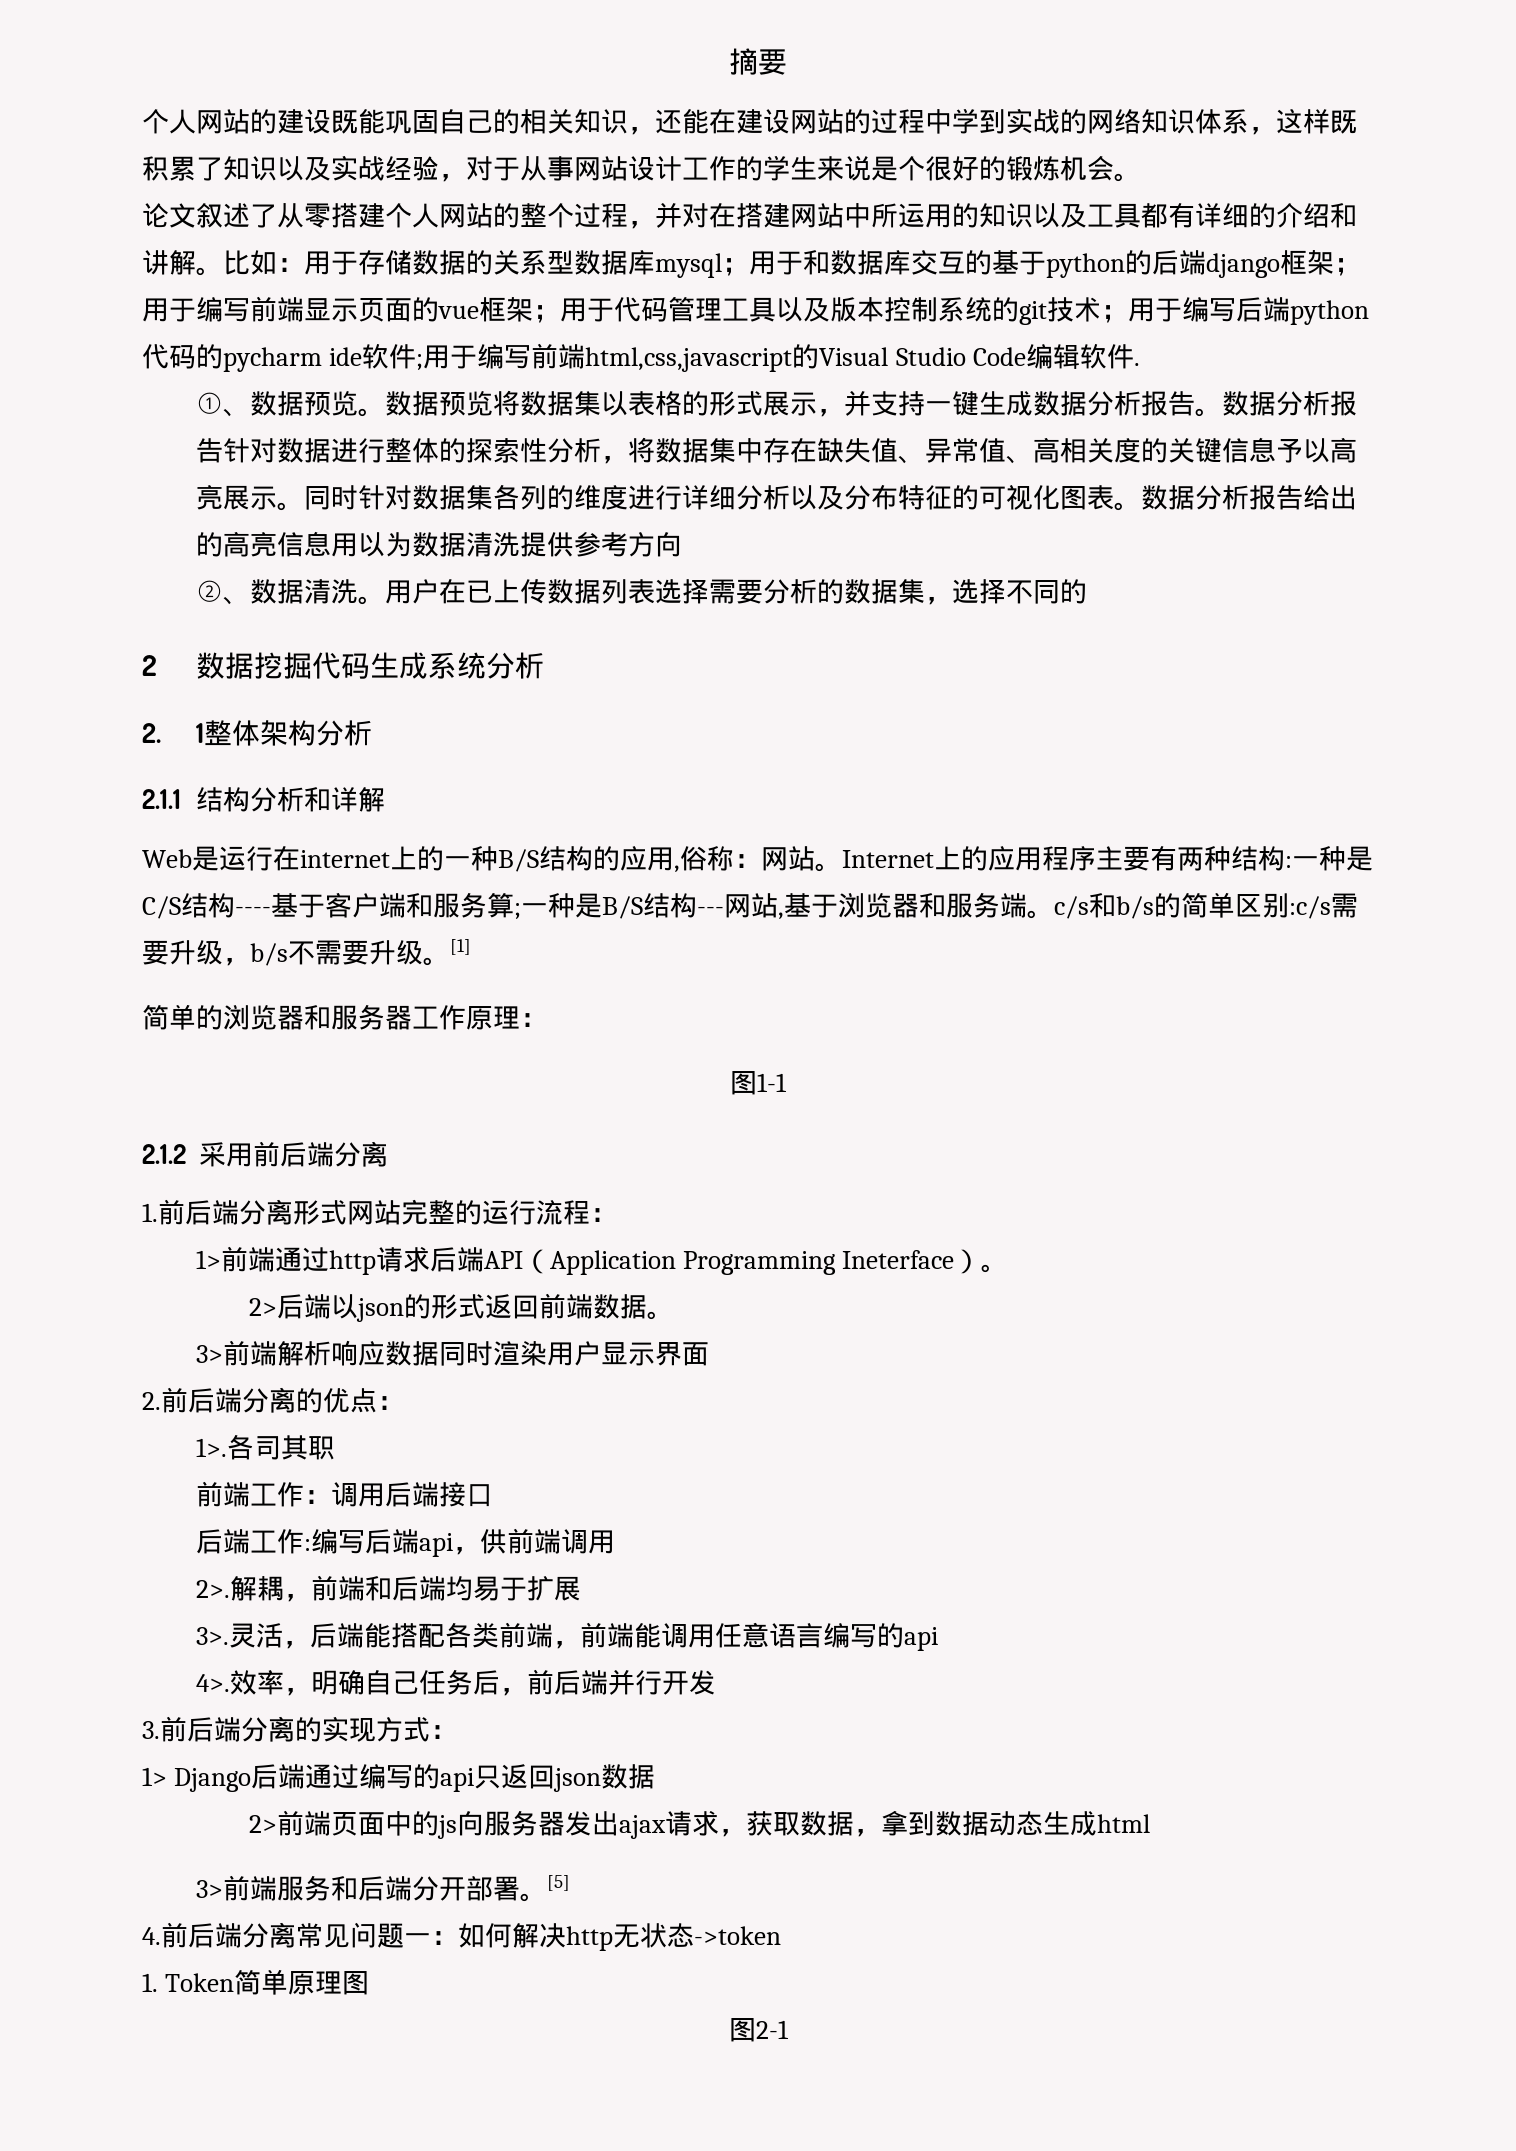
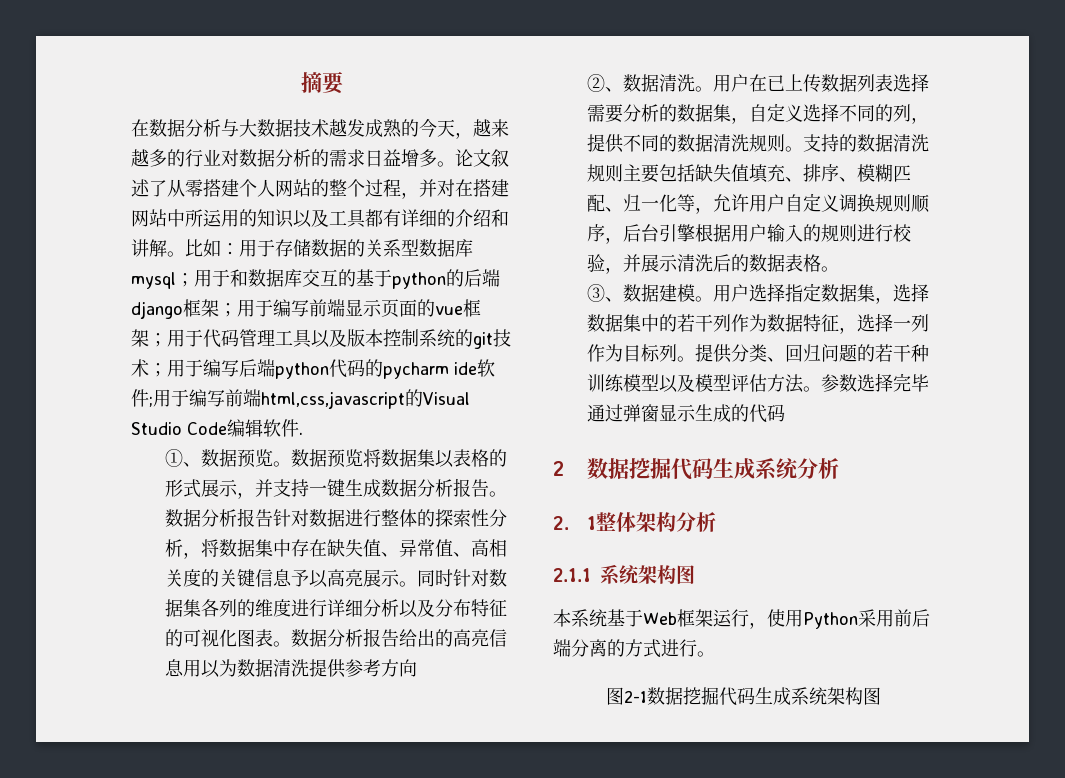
[142,108,1357,135] [142,155,1141,182] 个人网站的建设既能巩固自己的相关知识，还能在建设网站的过程中学到实战的网络知识体系，这样既积累了知识以及实战经验，对于从事网站设计工作的学生来说是个很好的锻炼机会。 // -> [131,119,509,139] [131,149,455,167] 在数据分析与大数据技术越发成熟的今天，越来越多的行业对数据分析的需求日益增多。
(952, 600) none -> [749,103,804,122] 自定义
(1087, 591) none -> [893,104,930,124] [587,134,930,153] [587,164,912,183] [587,193,931,214] [587,224,913,244] [587,254,840,274] [587,283,930,304] [587,313,930,334] [587,344,930,363] [587,373,930,393] [587,404,786,423] 列，提供不同的数据清洗规则。支持的数据清洗规则主要包括缺失值填充、排序、模糊匹配、归一化等，允许用户自定义调换规则顺序，后台引擎根据用户输入的规则进行校验，并展示清洗后的数据表格。 // ③、数据建模。用户选择指定数据集，选择数据集中的若干列作为数据特征，选择一列作为目标列。提供分类、回归问题的若干种训练模型以及模型评估方法。参数选择完毕通过弹窗显示生成的代码
[195,787,385,812] [142,846,1373,873] [142,892,1358,920] [142,940,450,966] [450,939,471,955] [142,1004,547,1030] [730,1071,787,1095] [142,1141,389,1167] [142,1199,617,1225] [195,1246,1009,1275] [249,1293,675,1322] [195,1340,709,1366] [142,1387,404,1413] [195,1434,335,1460] [195,1481,493,1507] [195,1528,615,1557] [195,1575,581,1602] [195,1622,938,1651] [195,1669,716,1696] [142,1716,457,1742] [142,1764,656,1792] [249,1810,1151,1839] [195,1875,547,1902] [546,1875,570,1891] [142,1922,781,1951] [142,1969,370,1995] [728,2018,789,2042] 结构分析和详解 // Web是运行在internet上的一种B/S结构的应用,俗称：网站。Internet上的应用程序主要有两种结构:一种是C/S结构----基于客户端和服务算;一种是B/S结构---网站,基于浏览器和服务端。c/s和b/s的简单区别:c/s需要升级，b/s不需要升级。[1] // 简单的浏览器和服务器工作原理： // 图1-1 // 2.1.2采用前后端分离 // 1.前后端分离形式网站完整的运行流程： // 1>前端通过http请求后端API（Application Programming Ineterface）。 // 2>后端以json的形式返回前端数据。 // 3>前端解析响应数据同时渲染用户显示界面 // 2.前后端分离的优点： // 1>.各司其职 // 前端工作：调用后端接口 // 后端工作:编写后端api，供前端调用 // 2>.解耦，前端和后端均易于扩展 // 3>.灵活，后端能搭配各类前端，前端能调用任意语言编写的api // 4>.效率，明确自己任务后，前后端并行开发 // 3.前后端分离的实现方式： // 1> Django后端通过编写的api只返回json数据 // 2>前端页面中的js向服务器发出ajax请求，获取数据，拿到数据动态生成html // 3>前端服务和后端分开部署。[5] // 4.前后端分离常见问题一：如何解决http无状态->token // 1. Token简单原理图 // 图2-1 -> [600,564,695,585] [553,609,930,629] [553,639,715,658] [606,687,881,706] 系统架构图 // 本系统基于Web框架运行，使用Python采用前后端分离的方式进行。 // 图2-1数据挖掘代码生成系统架构图

